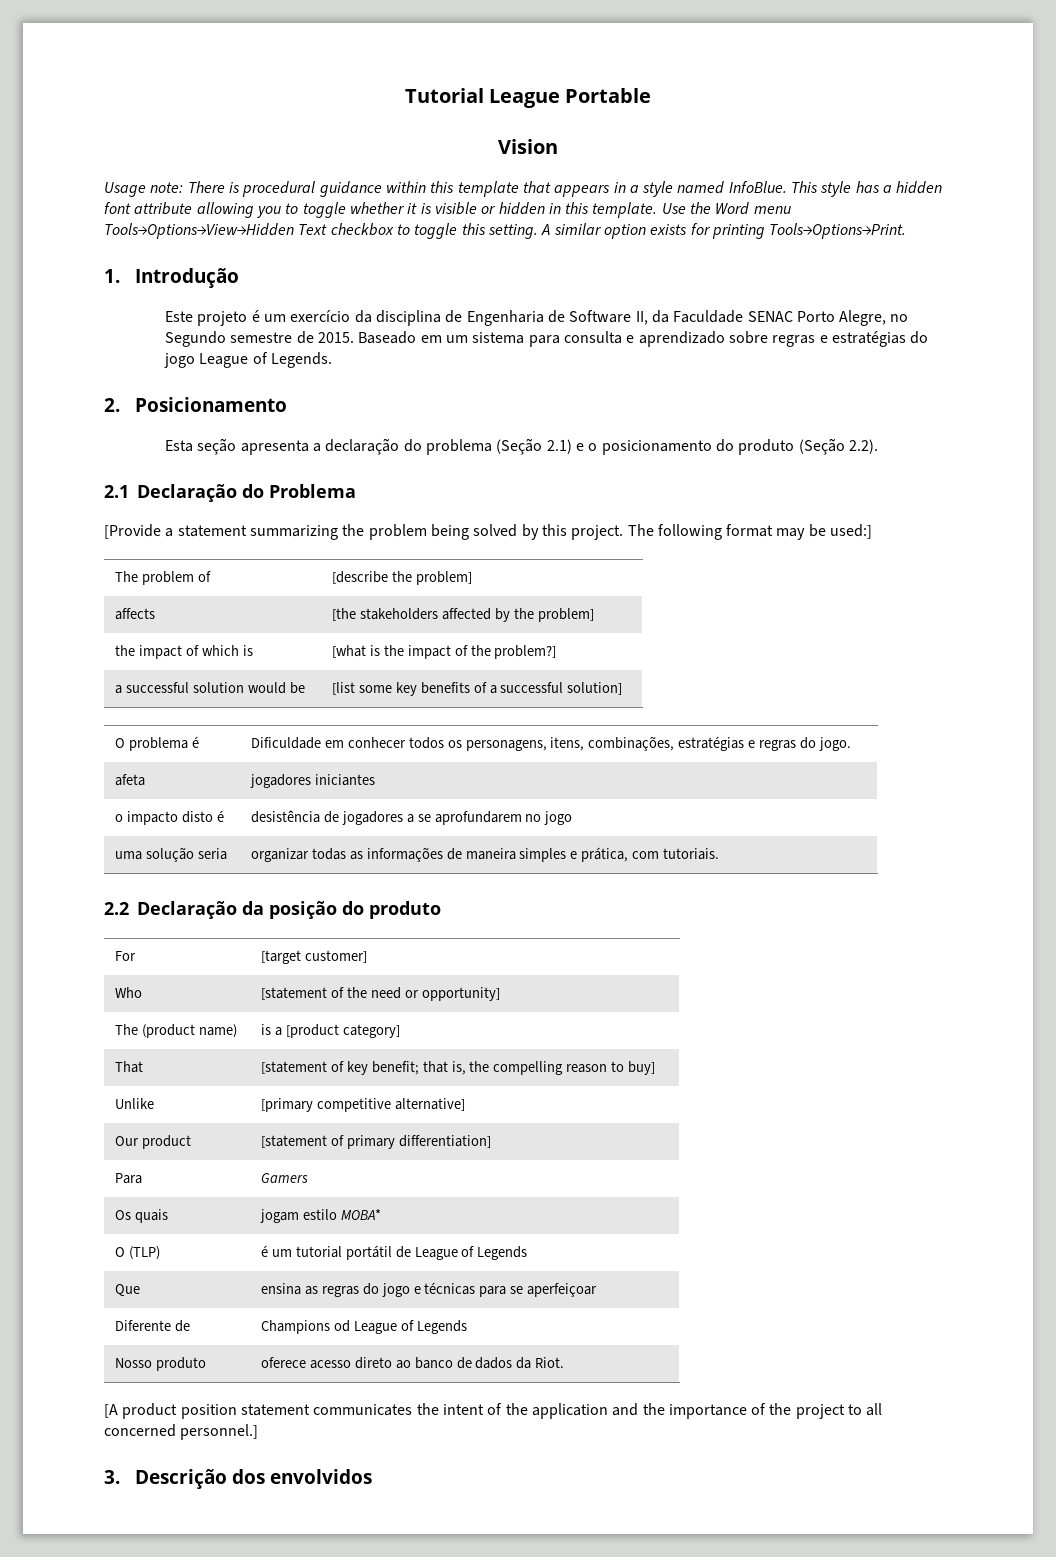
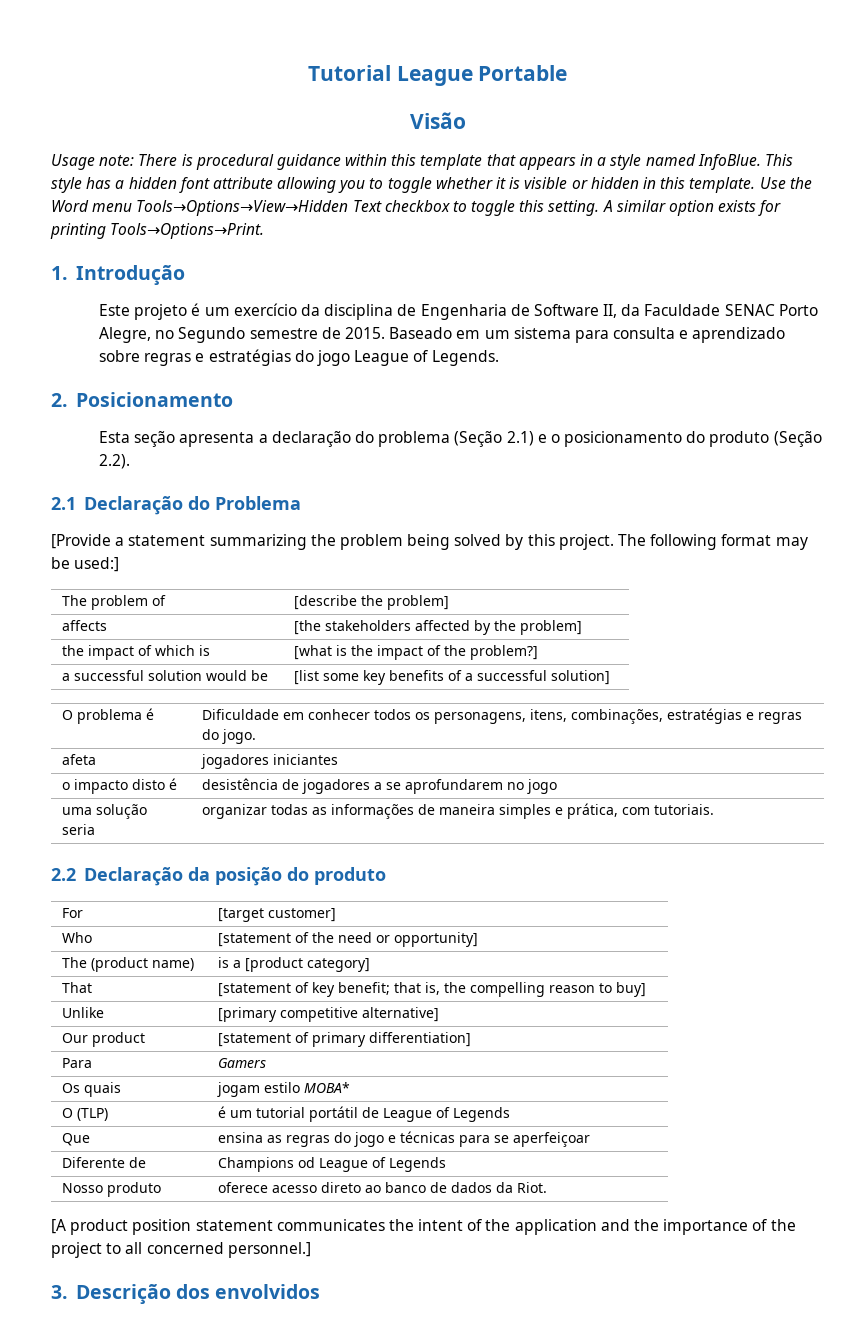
[498,139,558,154] Vision -> [409,112,466,129] Visão

